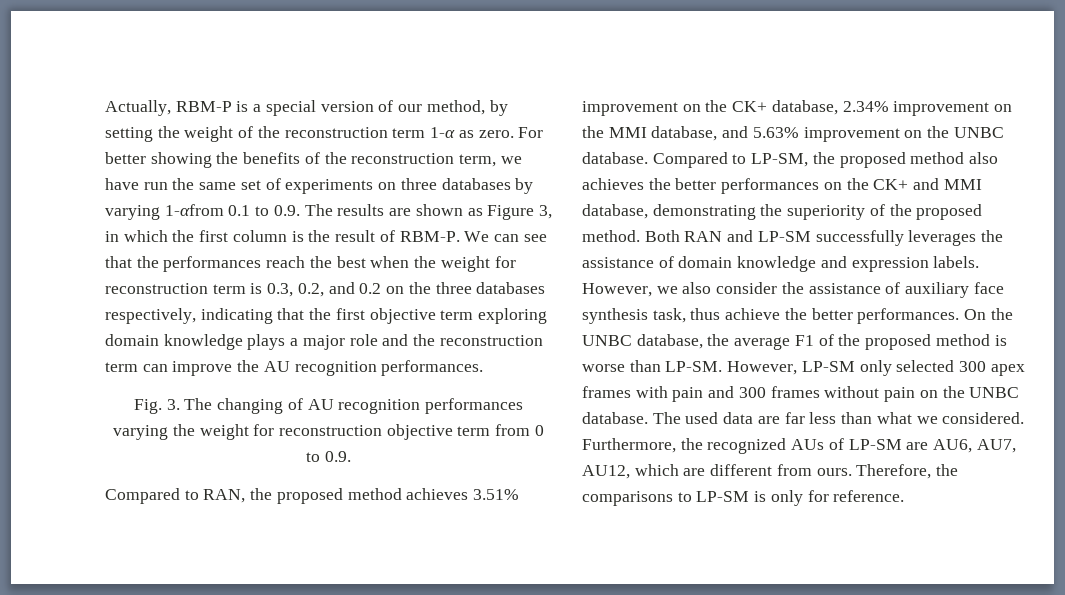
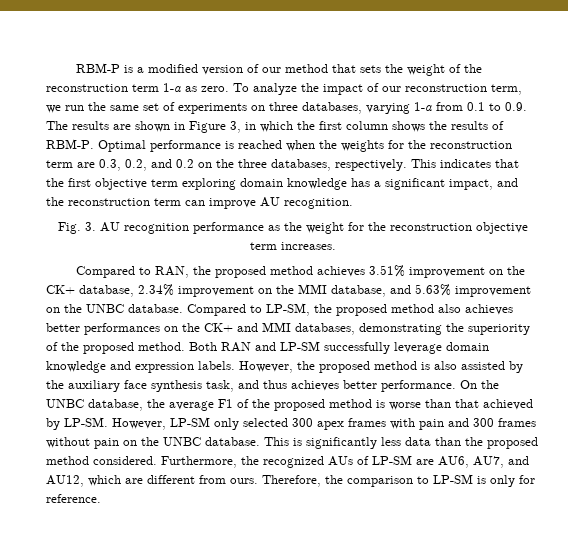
[105,100,171,116] Actually, -> (75, 68) none
[265,100,316,116] special -> [147,64,198,73] modified
[426,100,508,116] [105,127,153,142] method, by setting -> [284,64,381,73] method that sets
[518,127,544,138] [105,152,347,168] For better showing the benefits of the -> [233,83,401,95] To analyze the impact of our
[105,178,139,190] have -> (61, 109) none
[441,178,534,194] [105,204,224,220] databases by varying 1-αfrom -> [302,102,463,114] databases, varying 1-α from
[467,208,483,216] as -> [174,122,185,130] in
[291,230,547,242] [105,256,516,272] [105,283,263,294] is the result of RBM-P. We can see that the performances reach the best when the weight for reconstruction term is -> [392,121,504,132] [46,139,512,152] [46,160,95,168] shows the results of RBM-P. Optimal performance is reached when the weights for the reconstruction term are
[476,282,546,294] [105,308,273,324] databases respectively, indicating -> [271,159,491,171] databases, respectively. This indicates
[247,334,378,350] plays a major role -> [351,178,493,190] has a significant impact,
[237,360,484,376] [133,398,524,414] [113,424,275,440] the AU recognition performances. // Fig. 3. The changing of AU recognition performances varying the weight for -> [260,197,353,209] [57,222,386,234] AU recognition. // Fig. 3. AU recognition performance as the weight for the
[495,424,544,436] [306,451,351,462] from 0 to 0.9. -> [280,242,336,250] increases.
[648,178,671,190] the -> (513, 309) none
[582,204,648,219] database, -> [295,323,355,335] databases,
[908,230,1004,246] [582,256,674,268] leverages the assistance of -> [394,342,442,354] leverage
[656,282,1004,298] [582,308,960,324] we also consider the assistance of auxiliary face synthesis task, thus achieve the better performances. -> [297,361,523,373] [46,380,456,392] the proposed method is also assisted by the auxiliary face synthesis task, and thus achieves better performance.
(661, 366) none -> [455,399,533,410] [46,418,60,430] that achieved by
[652,412,938,424] The used data are far less than what we -> [264,437,538,449] [46,456,89,465] This is significantly less data than the proposed method
(1016, 446) none -> [508,456,529,465] and
[582,491,673,506] comparisons -> [347,476,413,487] comparison

